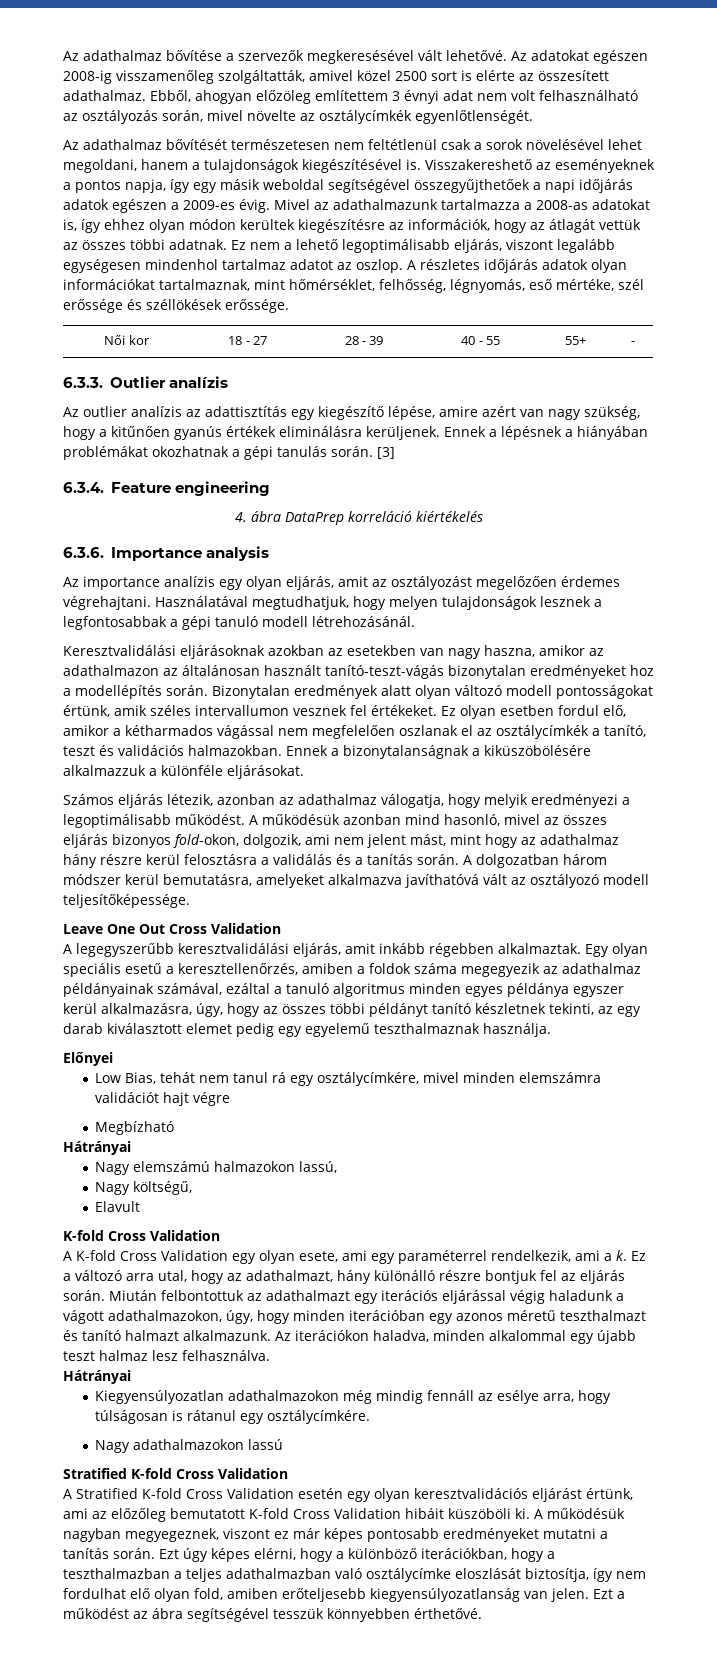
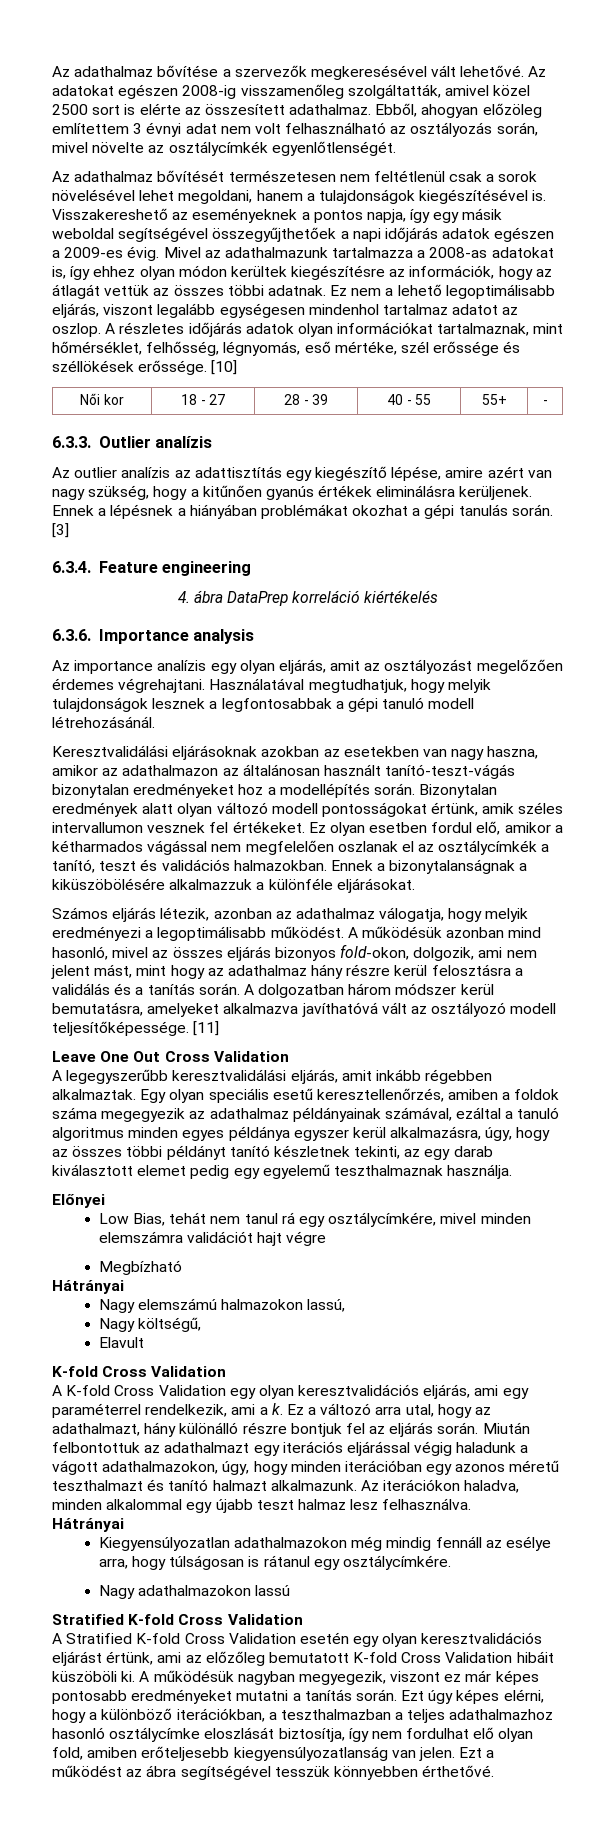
(289, 306) none -> [211,360,238,375] [10]
[152,446,229,457] okozhatnak -> [352,505,409,516] okozhat
[389,596,438,610] melyen -> [447,679,491,693] melyik
(190, 901) none -> [193,1021,220,1036] [11]
[166,966,174,974] a -> (313, 1094) none
[299,1251,338,1262] esete, -> [298,1384,471,1399] keresztvalidációs eljárás,
[125,1528,219,1542] megyegeznek, -> [298,1671,386,1685] megyegezik,
[511,1548,544,1562] hogy -> (265, 1715) none
[226,1568,362,1579] adathalmazban való -> [449,1709,554,1720] [52,1727,105,1739] adathalmazhoz hasonló

